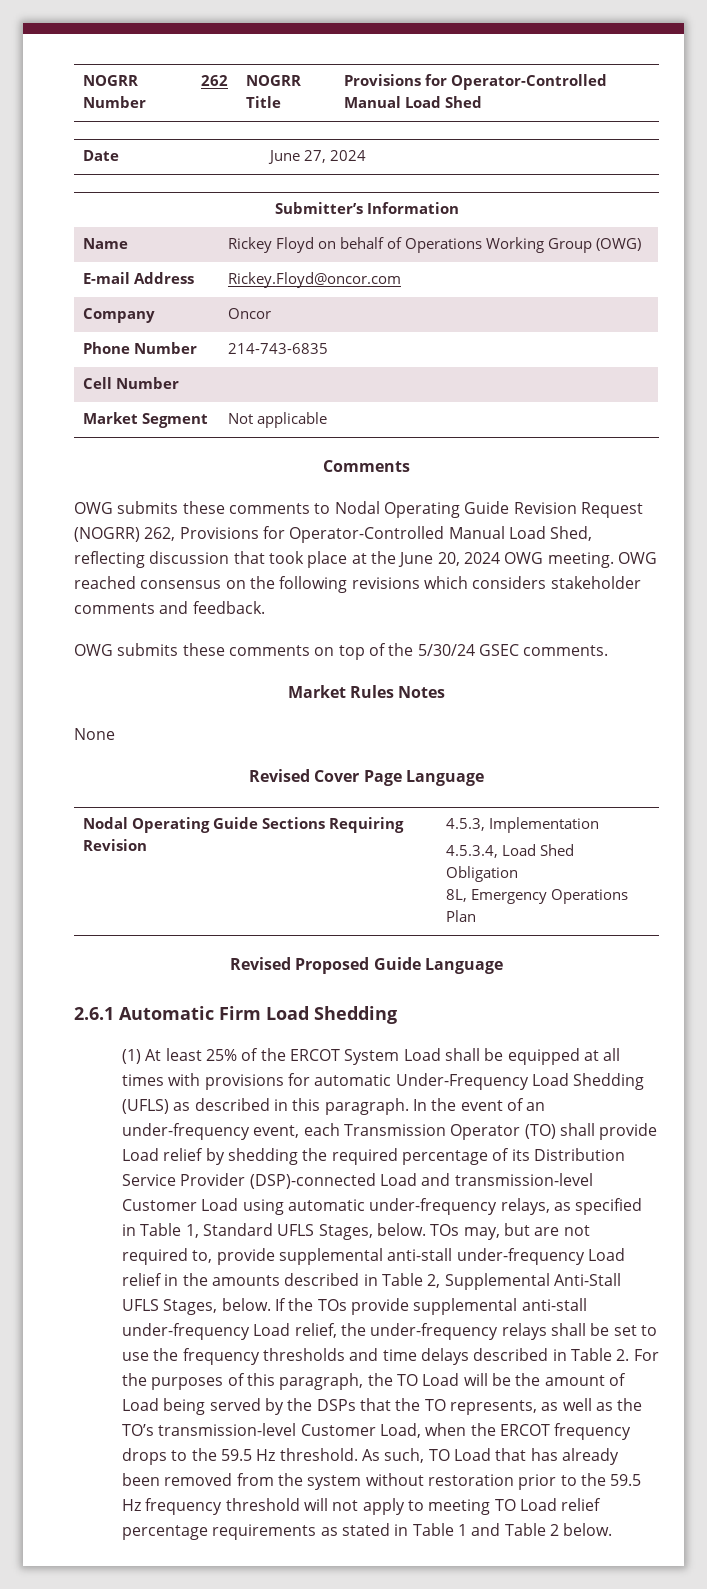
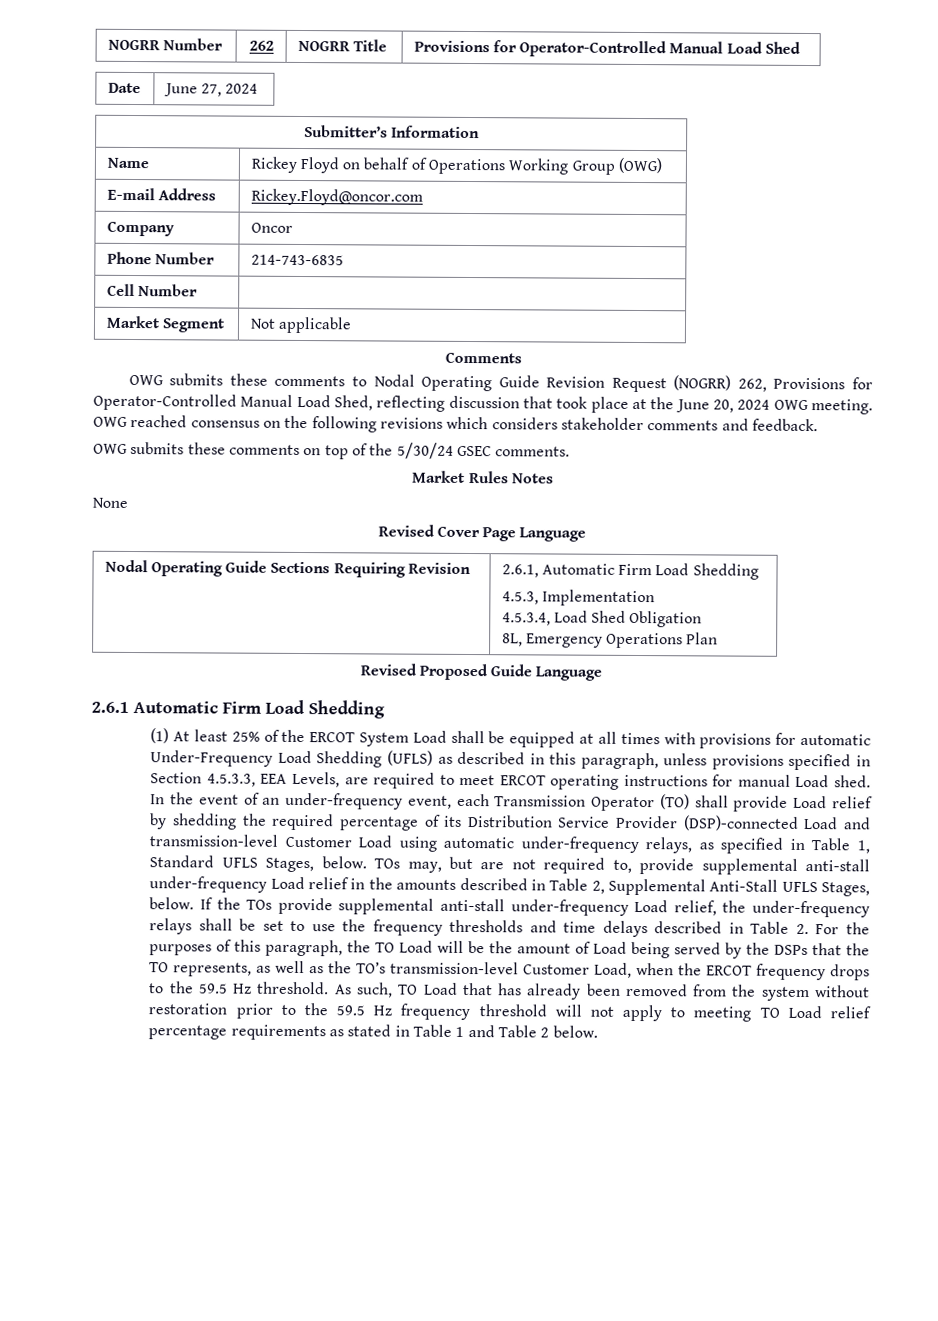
(148, 845) none -> [501,563,759,580] 2.6.1, Automatic Firm Load Shedding //
[324,1098,409,1115] paragraph. -> [580,752,872,771] [150,771,872,790] paragraph, unless provisions specified in Section 4.5.3.3, EEA Levels, are required to meet ERCOT operating instructions for manual Load shed.

